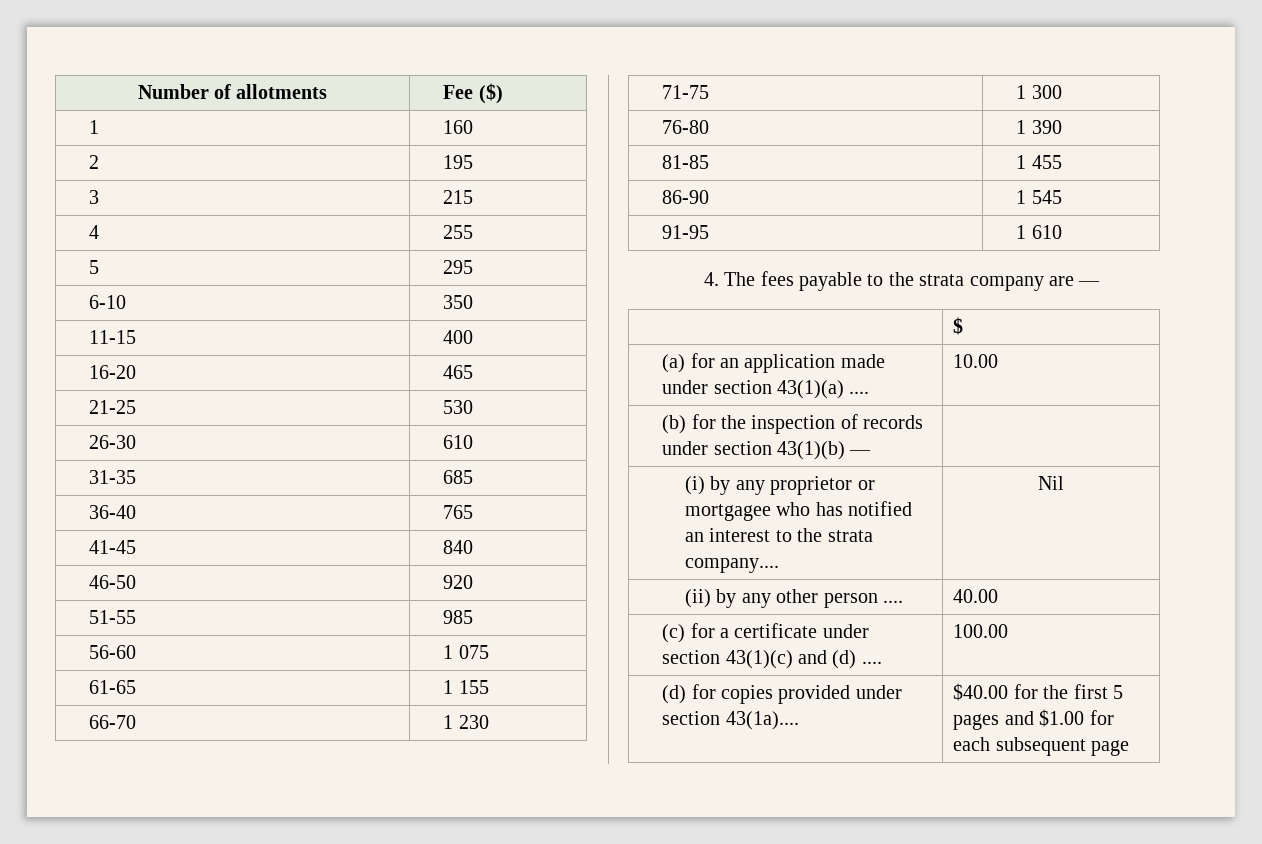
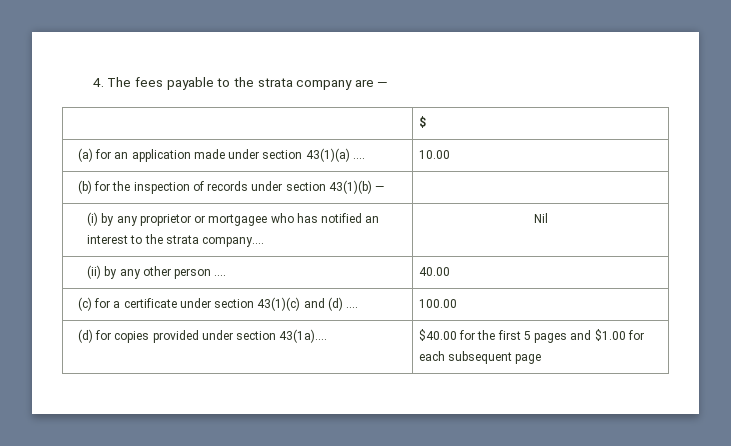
[137,84,328,99] [443,83,503,104] [89,120,100,134] [443,120,474,134] [89,155,100,169] [443,155,474,169] [89,190,100,204] [443,190,474,204] [89,225,100,239] [443,225,474,239] [89,260,100,274] [443,260,474,274] [89,295,127,309] [443,295,474,309] [89,330,137,344] [443,330,474,344] [89,365,137,379] [443,365,474,379] [89,400,137,414] [443,400,474,414] [89,435,137,449] [443,435,474,449] [89,470,137,484] [443,470,474,484] [89,505,137,519] [443,505,474,519] [89,540,137,554] [443,540,474,554] [89,575,137,589] [443,575,474,589] [89,610,137,624] [443,610,474,624] [89,645,137,659] [443,645,489,659] [89,680,137,694] [443,680,489,694] [89,715,137,729] [443,715,489,729] [662,85,710,99] [1016,85,1062,99] [662,120,710,134] [1016,120,1062,134] [662,155,710,169] [1016,155,1062,169] [662,190,710,204] [1016,190,1062,204] [662,225,710,239] [1016,225,1062,239] Number of allotments | Fee ($) // 1 | 160 // 2 | 195 // 3 | 215 // 4 | 255 // 5 | 295 // 6-10 | 350 // 11-15 | 400 // 16-20 | 465 // 21-25 | 530 // 26-30 | 610 // 31-35 | 685 // 36-40 | 765 // 41-45 | 840 // 46-50 | 920 // 51-55 | 985 // 56-60 | 1 075 // 61-65 | 1 155 // 66-70 | 1 230 // 71-75 | 1 300 // 76-80 | 1 390 // 81-85 | 1 455 // 86-90 | 1 545 // 91-95 | 1 610 // -> (92, 82) none

